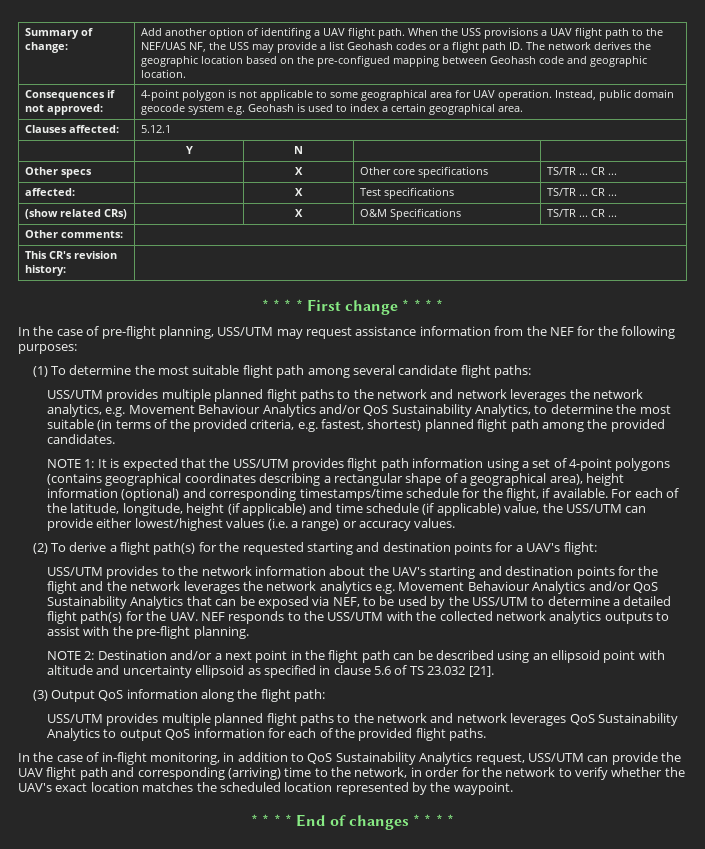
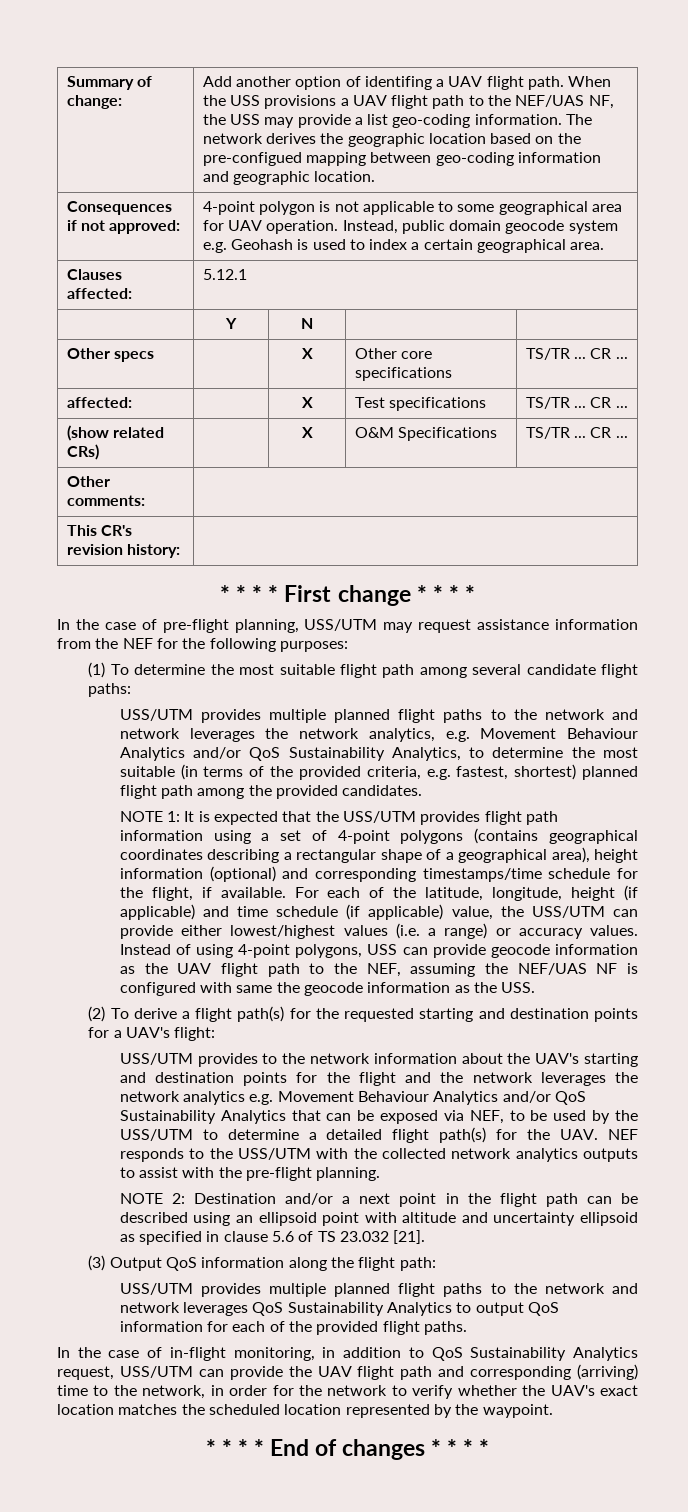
[346,41,523,53] Geohash codes or a flight path ID. -> [392,114,562,128] geo-coding information.
[489,56,564,64] Geohash code -> [435,152,601,166] geo-coding information
(456, 523) none -> [119,944,638,958] [119,963,638,977] [119,982,536,996] Instead of using 4-point polygons, USS can provide geocode information as the UAV flight path to the NEF, assuming the NEF/UAS NF is configured with same the geocode information as the USS.

